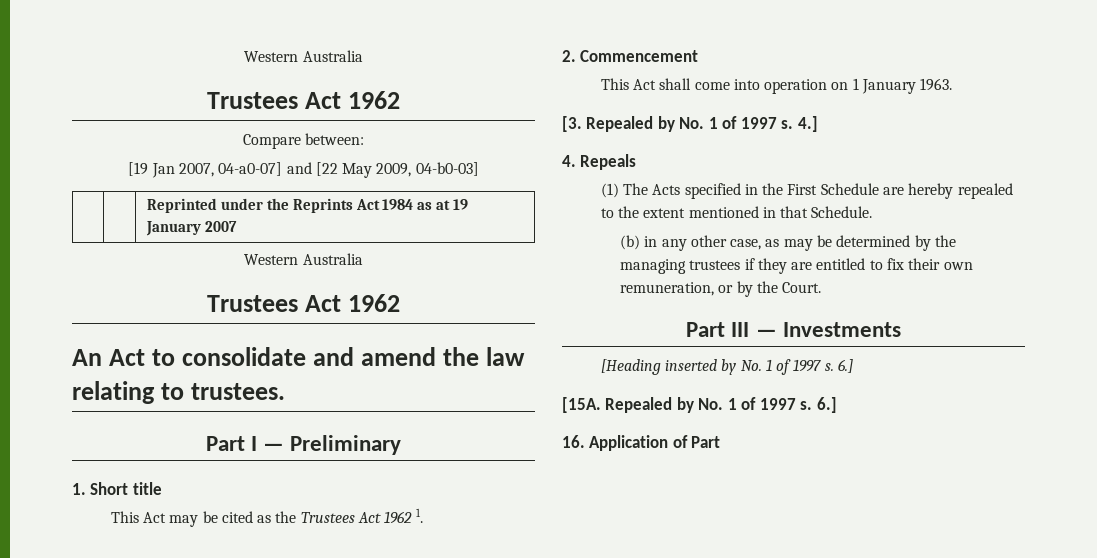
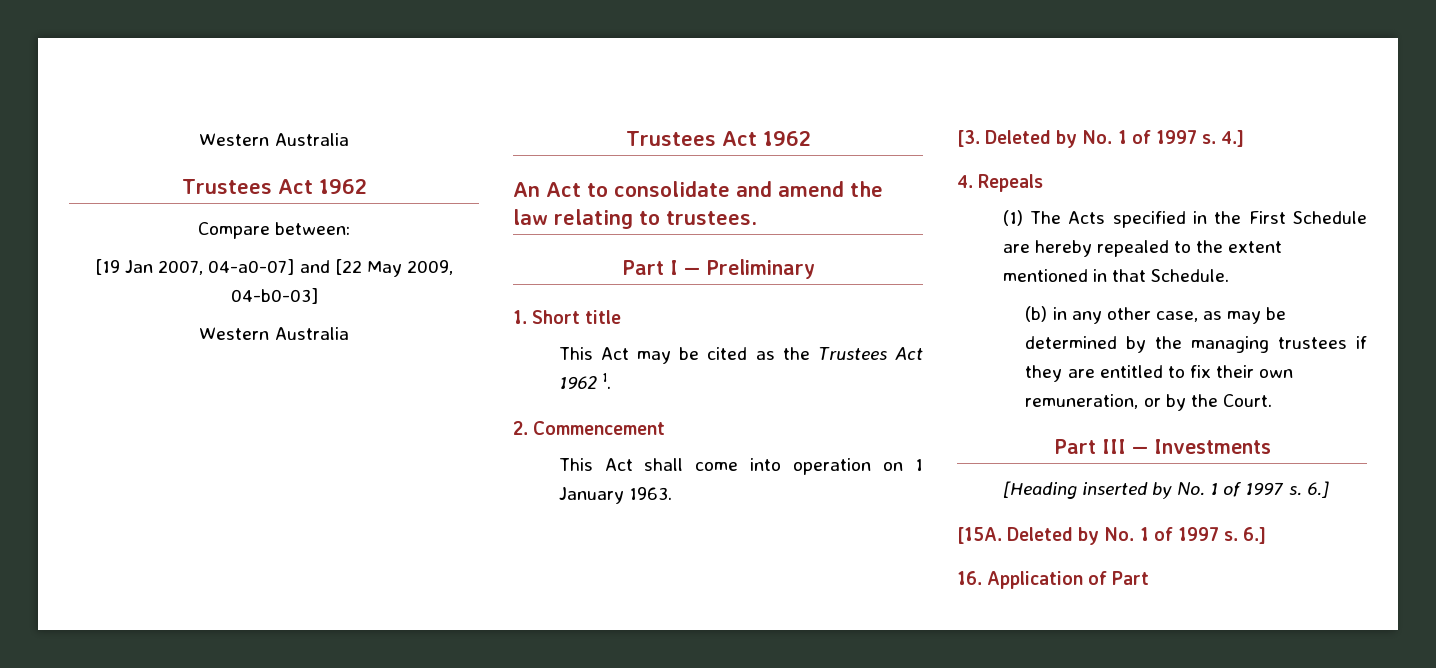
[146,198,469,213] [145,221,237,236] // | | Reprinted under the Reprints Act 1984 as at 19 January 2007 -> (318, 296) none
[586,116,654,132] Repealed -> [985,130,1052,144] Deleted
[605,397,673,413] Repealed -> [1007,527,1074,541] Deleted

